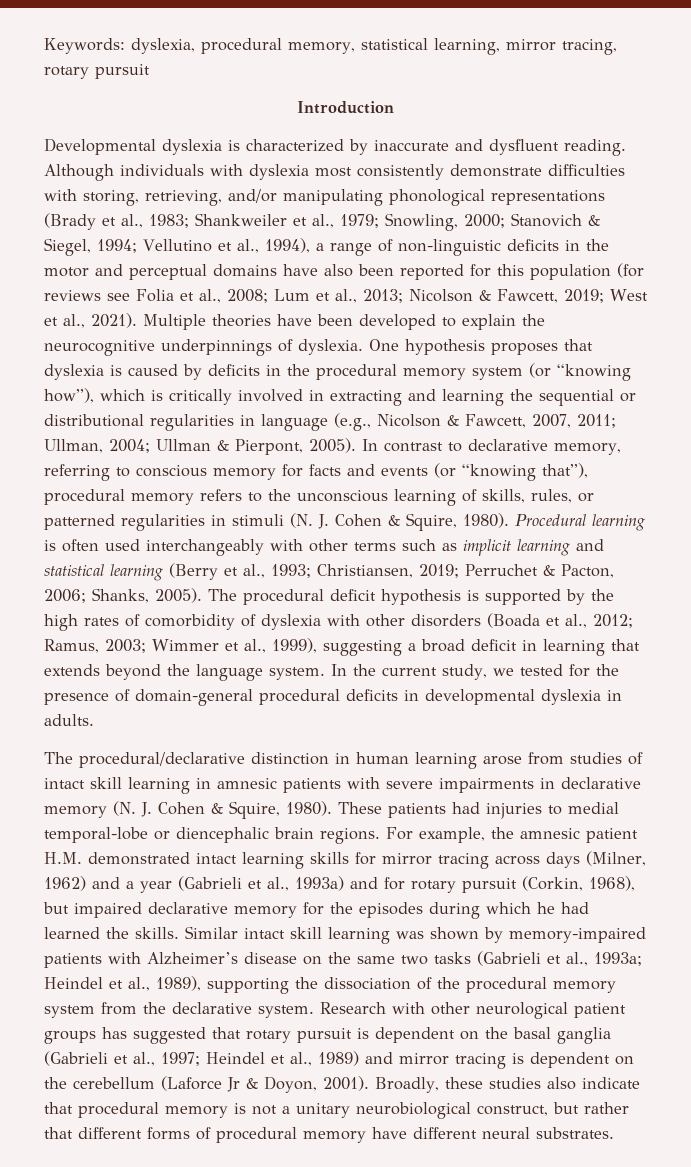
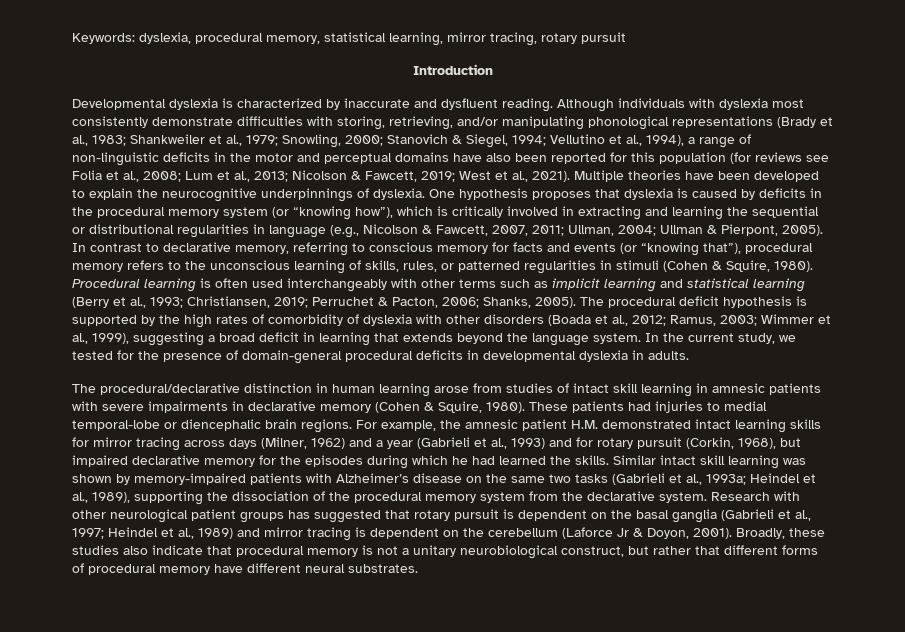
[290,513,382,529] (N. J. Cohen -> [663,261,708,272] (Cohen
[113,801,205,817] (N. J. Cohen -> [375,402,420,413] (Cohen
[295,876,344,891] 1993a) -> [511,438,545,449] 1993)

